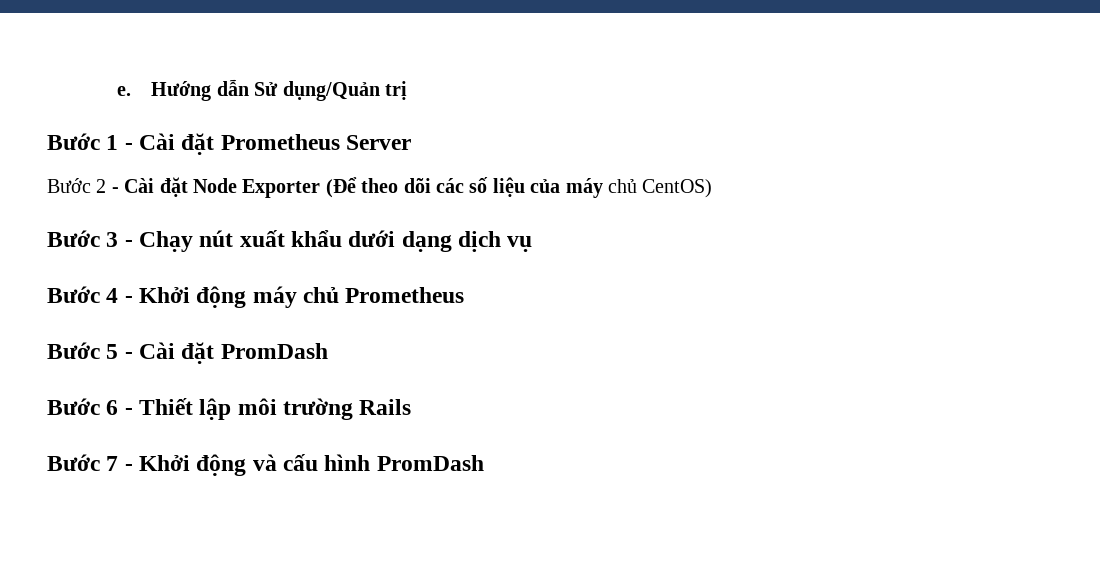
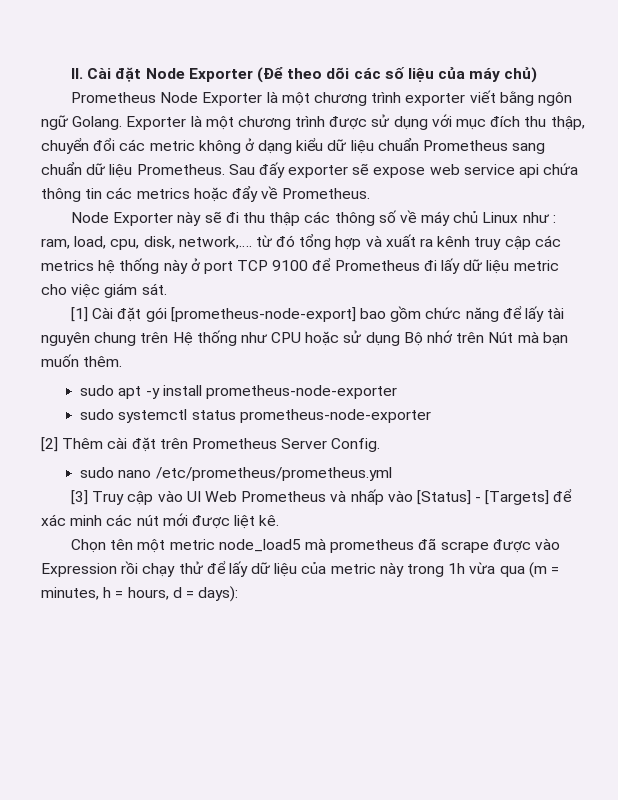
[116,79,408,101] [47,133,412,155] [47,178,119,193] e. Hướng dẫn Sử dụng/Quản trị // Bước 1 - Cài đặt Prometheus Server // Bước 2 - -> [71,68,84,79] II.
[607,179,713,198] [47,230,533,252] [47,286,465,308] [47,342,328,364] [47,398,412,420] [47,454,484,476] chủ CentOS) // Bước 3 - Chạy nút xuất khẩu dưới dạng dịch vụ // Bước 4 - Khởi động máy chủ Prometheus // Bước 5 - Cài đặt PromDash // Bước 6 - Thiết lập môi trường Rails // Bước 7 - Khởi động và cấu hình PromDash -> [504,67,538,83] [71,90,572,106] [41,114,585,130] [41,138,546,154] [41,162,579,178] [41,186,371,202] [71,210,556,226] [41,234,561,250] [41,258,559,274] [41,283,167,298] [71,306,565,322] [41,330,568,346] [41,354,123,367] [80,385,398,399] [80,409,431,423] [41,437,381,452] [80,467,392,481] [71,489,573,505] [41,513,280,529] [71,538,560,553] [41,561,559,578] [41,586,239,602] chủ) // Prometheus Node Exporter là một chương trình exporter viết bằng ngôn ngữ Golang. Exporter là một chương trình được sử dụng với mục đích thu thập, chuyển đổi các metric không ở dạng kiểu dữ liệu chuẩn Prometheus sang chuẩn dữ liệu Prometheus. Sau đấy exporter sẽ expose web service api chứa thông tin các metrics hoặc đẩy về Prometheus. // Node Exporter này sẽ đi thu thập các thông số về máy chủ Linux như : ram, load, cpu, disk, network,…. từ đó tổng hợp và xuất ra kênh truy cập các metrics hệ thống này ở port TCP 9100 để Prometheus đi lấy dữ liệu metric cho việc giám sát. // [1] Cài đặt gói [prometheus-node-export] bao gồm chức năng để lấy tài nguyên chung trên Hệ thống như CPU hoặc sử dụng Bộ nhớ trên Nút mà bạn muốn thêm. // sudo apt -y install prometheus-node-exporter // sudo systemctl status prometheus-node-exporter // [2] Thêm cài đặt trên Prometheus Server Config. // sudo nano /etc/prometheus/prometheus.yml // [3] Truy cập vào UI Web Prometheus và nhấp vào [Status] - [Targets] để xác minh các nút mới được liệt kê. // Chọn tên một metric node_load5 mà prometheus đã scrape được vào Expression rồi chạy thử để lấy dữ liệu của metric này trong 1h vừa qua (m = minutes, h = hours, d = days):

